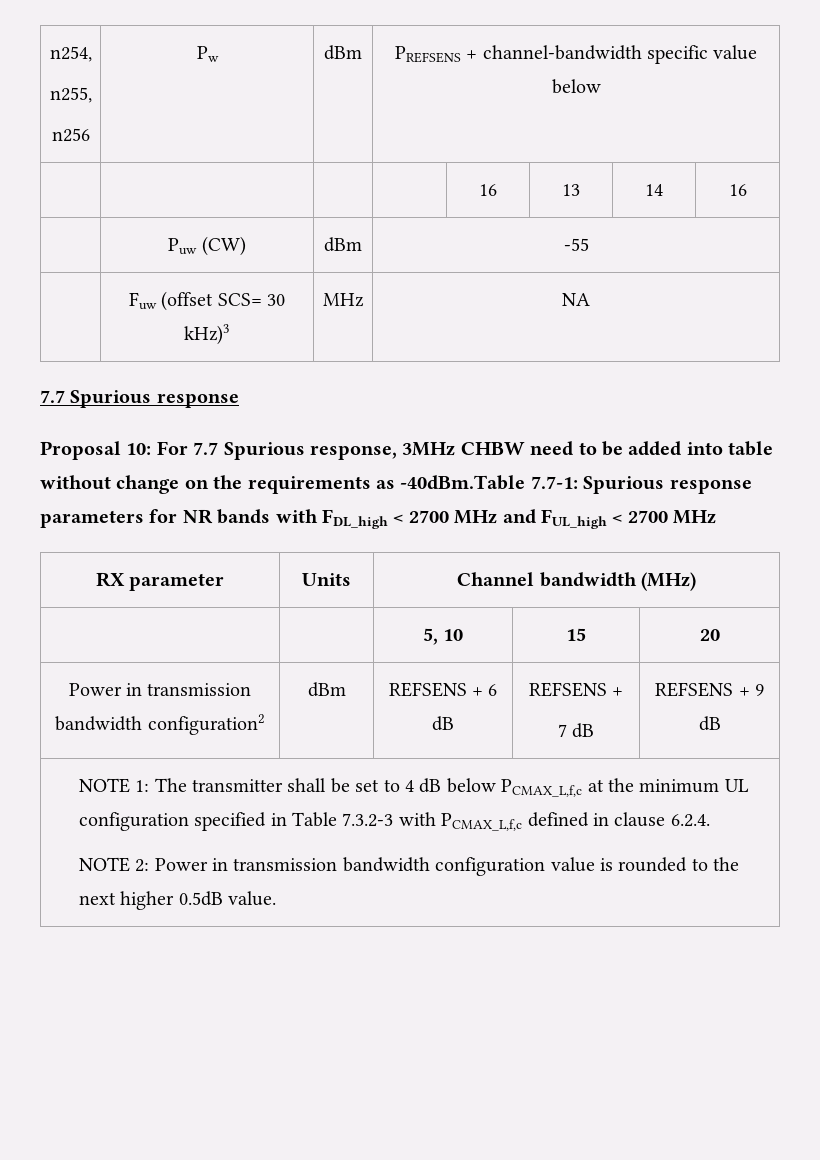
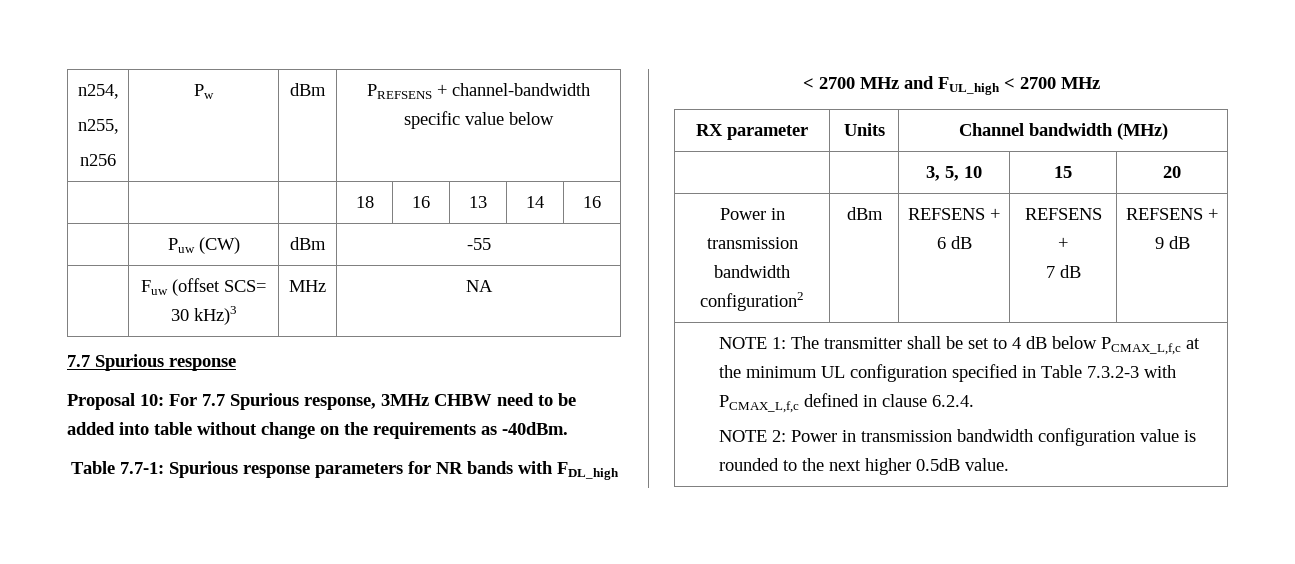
(601, 86) none -> [355,196,374,208] 18
[400,475,526,490] -40dBm.Table -> [502,422,568,435] [70,461,115,474] -40dBm. // Table
(696, 581) none -> [926,166,940,181] 3,

